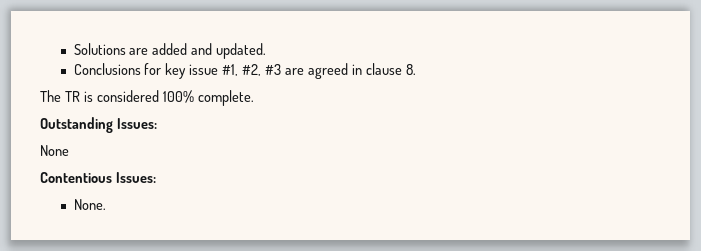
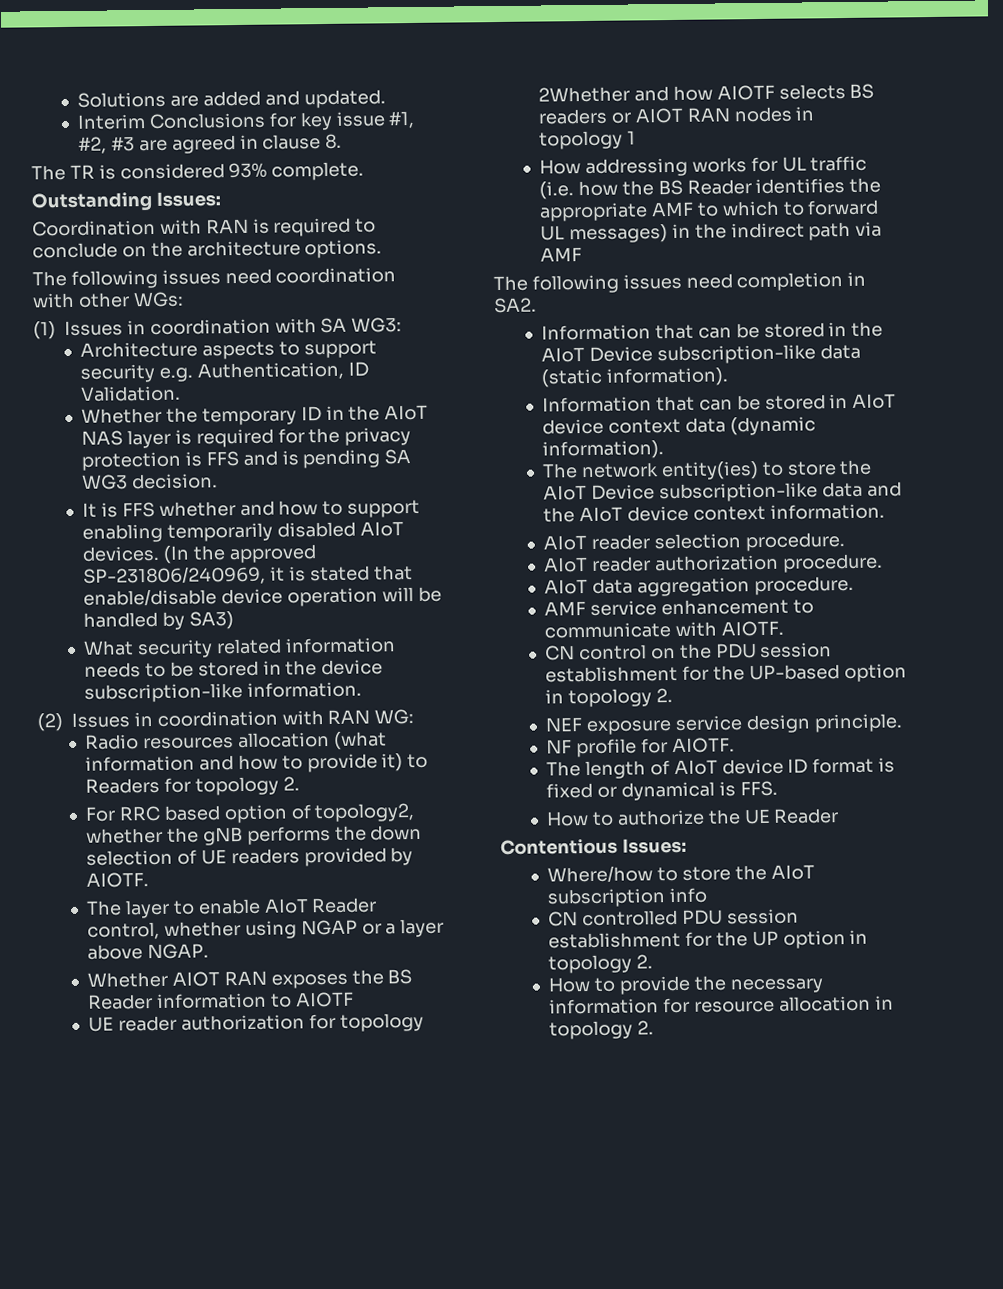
(267, 51) none -> [77,114,147,130] Interim
[162,90,194,103] 100% -> [228,162,268,179] 93%
[40,145,69,156] [40,172,156,183] [73,199,106,210] None // Contentious Issues: // None. -> [32,217,377,237] [32,239,383,259] [32,267,397,289] [32,291,184,309] [33,317,403,340] [80,340,377,360] [80,361,369,383] [81,385,182,402] [81,404,429,426] [81,427,412,449] [81,449,412,471] [82,473,218,490] [82,499,421,518] [82,521,404,543] [82,544,317,564] [83,565,413,586] [83,586,442,607] [83,611,234,630] [83,637,396,659] [84,659,384,678] [84,681,362,703] [37,709,415,732] [85,731,387,750] [85,753,429,773] [85,776,300,796] [85,803,416,824] [86,824,423,846] [86,847,414,867] [86,872,150,888] [86,897,378,919] [87,918,445,940] [87,943,209,960] [87,969,413,989] [88,991,354,1010] [88,1012,424,1032] [538,83,875,103] [538,106,815,125] [539,130,636,150] [539,155,868,178] [539,177,882,200] [539,199,880,222] [540,221,883,244] [540,247,583,262] [493,271,867,294] [494,297,537,314] [541,321,884,341] [541,343,861,365] [541,367,729,388] [542,393,897,413] [542,416,816,436] [542,440,665,460] [542,459,873,481] [543,481,902,503] [543,503,885,523] [543,532,845,552] [544,553,883,573] [544,575,854,597] [544,598,814,616] [544,620,784,639] [545,642,833,661] [545,663,907,683] [545,688,673,708] [545,713,903,736] [546,737,735,758] [546,757,896,780] [546,780,778,801] [546,808,840,827] [500,837,687,856] [547,864,815,884] [547,887,707,908] [548,908,799,927] [548,929,869,949] [548,954,653,974] [548,975,824,995] [549,995,894,1015] [549,1020,654,1040] Coordination with RAN is required to conclude on the architecture options. // The following issues need coordination with other WGs: // (1) Issues in coordination with SA WG3: // Architecture aspects to support security e.g. Authentication, ID Validation. // Whether the temporary ID in the AIoT NAS layer is required for the privacy protection is FFS and is pending SA WG3 decision. // It is FFS whether and how to support enabling temporarily disabled AIoT devices. (In the approved SP-231806/240969, it is stated that enable/disable device operation will be handled by SA3) // What security related information needs to be stored in the device subscription-like information. // (2) Issues in coordination with RAN WG: // Radio resources allocation (what information and how to provide it) to Readers for topology 2. // For RRC based option of topology2, whether the gNB performs the down selection of UE readers provided by AIOTF. // The layer to enable AIoT Reader control, whether using NGAP or a layer above NGAP. // Whether AIOT RAN exposes the BS Reader information to AIOTF // UE reader authorization for topology 2Whether and how AIOTF selects BS readers or AIOT RAN nodes in topology 1 // How addressing works for UL traffic (i.e. how the BS Reader identifies the appropriate AMF to which to forward UL messages) in the indirect path via AMF // The following issues need completion in SA2. // Information that can be stored in the AIoT Device subscription-like data (static information). // Information that can be stored in AIoT device context data (dynamic information). // The network entity(ies) to store the AIoT Device subscription-like data and the AIoT device context information. // AIoT reader selection procedure. // AIoT reader authorization procedure. // AIoT data aggregation procedure. // AMF service enhancement to communicate with AIOTF. // CN control on the PDU session establishment for the UP-based option in topology 2. // NEF exposure service design principle. // NF profile for AIOTF. // The length of AIoT device ID format is fixed or dynamical is FFS. // How to authorize the UE Reader // Contentious Issues: // Where/how to store the AIoT subscription info // CN controlled PDU session establishment for the UP option in topology 2. // How to provide the necessary information for resource allocation in topology 2.

